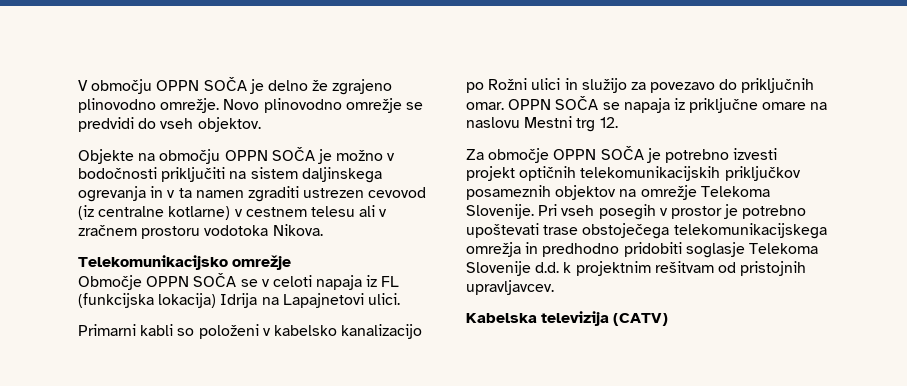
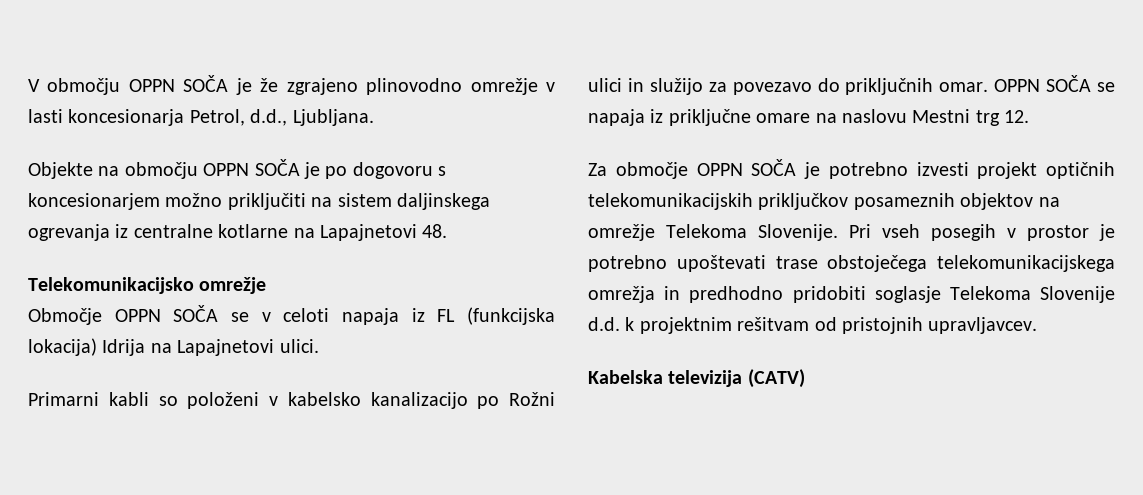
[267,80,308,91] delno -> (252, 86) none
[160,98,423,113] [78,117,261,132] omrežje. Novo plinovodno omrežje se predvidi do vseh objektov. -> [470,78,555,95] [28,109,374,126] omrežje v lasti koncesionarja Petrol, d.d., Ljubljana.
[336,150,396,161] [78,167,157,179] možno v bodočnosti -> [325,162,447,179] [28,193,223,210] po dogovoru s koncesionarjem možno
[150,186,427,202] [78,205,388,220] [78,224,323,239] in v ta namen zgraditi ustrezen cevovod (iz centralne kotlarne) v cestnem telesu ali v zračnem prostoru vodotoka Nikova. -> [115,224,448,241] iz centralne kotlarne na Lapajnetovi 48.

